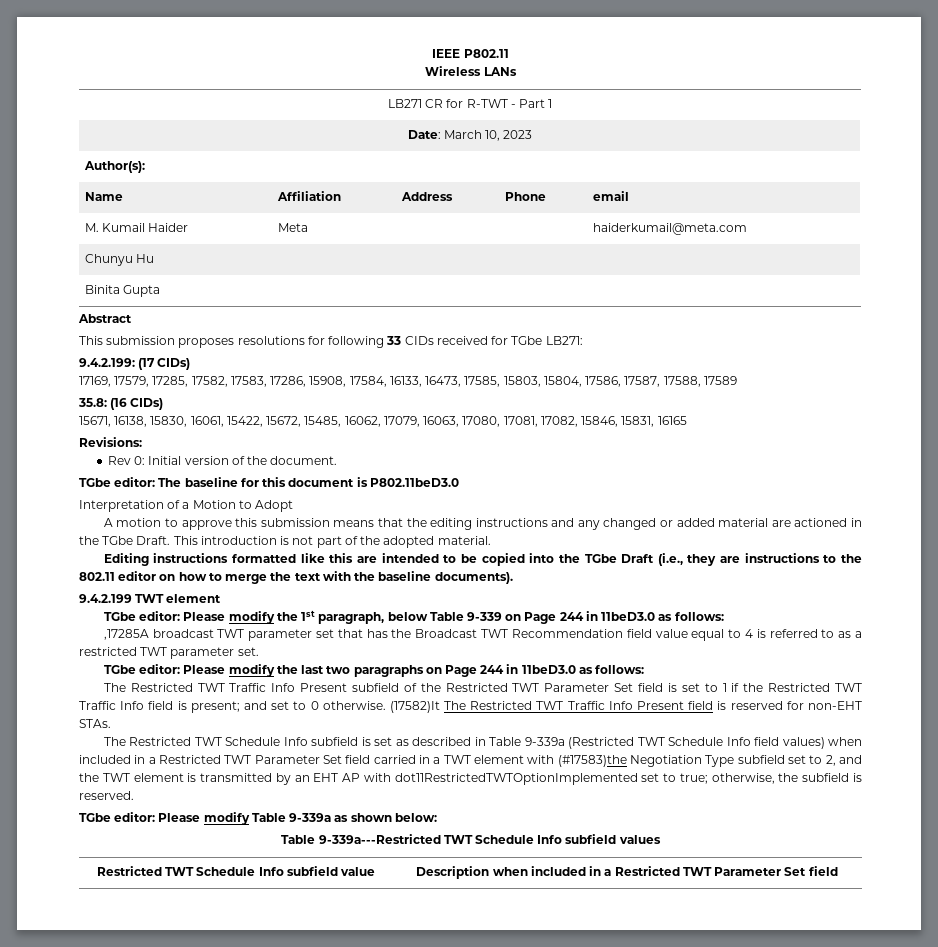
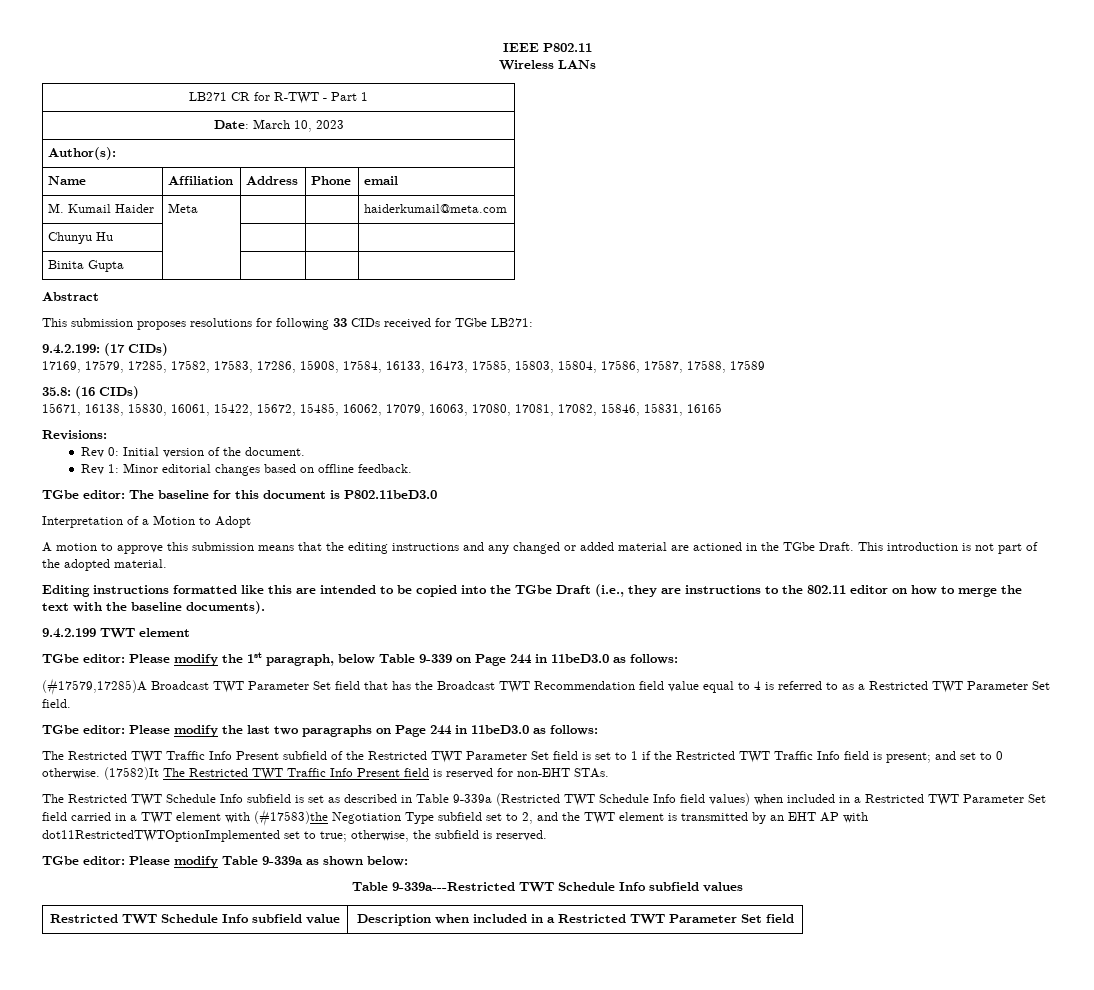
(338, 460) none -> [81,463,413,476] // Rev 1: Minor editorial changes based on offline feedback.
[103,629,335,641] ,17285A broadcast TWT parameter set -> [42,678,360,695] (#17579,17285)A Broadcast TWT Parameter Set field
[79,647,259,659] restricted TWT parameter set. -> [869,681,1050,693] [42,699,71,708] Restricted TWT Parameter Set field.

